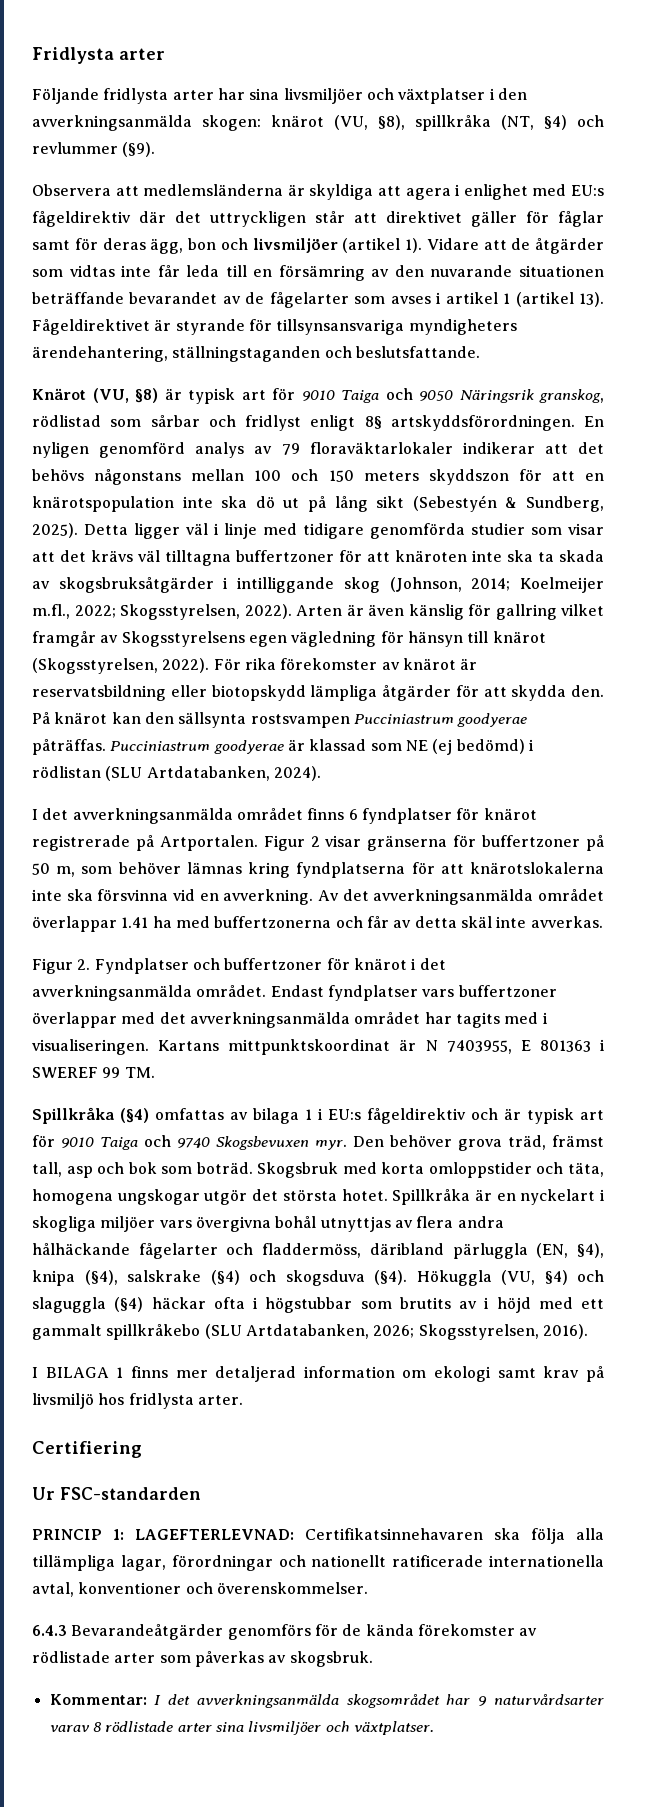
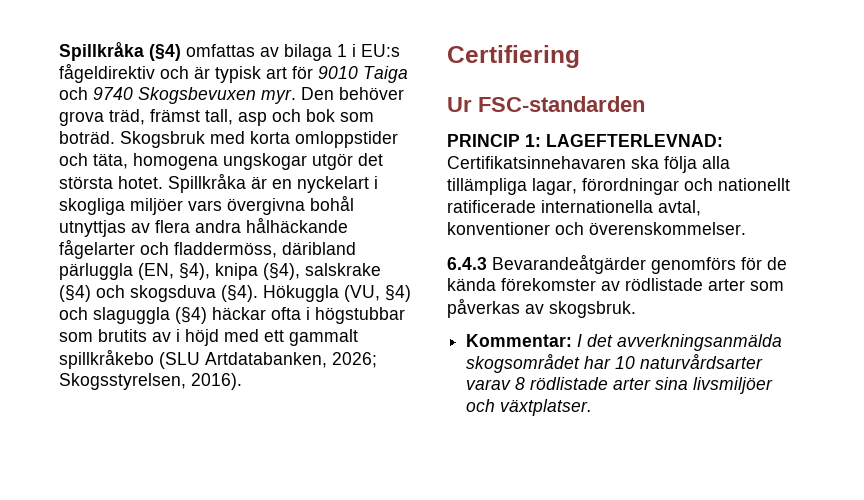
[32,47,165,64] [32,88,527,104] [32,115,604,131] [32,142,156,157] [32,184,605,200] [32,211,604,227] [32,238,604,254] [32,265,605,281] [32,292,604,308] [32,319,517,335] [32,346,480,362] [32,388,604,404] [32,415,604,431] [32,442,604,458] [32,469,605,485] [32,495,605,512] [32,523,604,539] [32,550,604,566] [32,577,604,593] [32,604,604,620] [32,631,546,647] [32,658,478,674] [32,685,604,701] [32,712,528,728] [32,739,534,755] [32,766,321,781] [32,808,537,824] [32,835,605,851] [32,862,604,878] [32,889,604,905] [32,916,603,932] [32,958,446,974] [32,985,557,1001] [32,1012,548,1028] [32,1039,605,1055] [32,1067,155,1078] Fridlysta arter // Följande fridlysta arter har sina livsmiljöer och växtplatser i den avverkningsanmälda skogen: knärot (VU, §8), spillkråka (NT, §4) och revlummer (§9). // Observera att medlemsländerna är skyldiga att agera i enlighet med EU:s fågeldirektiv där det uttryckligen står att direktivet gäller för fåglar samt för deras ägg, bon och livsmiljöer (artikel 1). Vidare att de åtgärder som vidtas inte får leda till en försämring av den nuvarande situationen beträffande bevarandet av de fågelarter som avses i artikel 1 (artikel 13). Fågeldirektivet är styrande för tillsynsansvariga myndigheters ärendehantering, ställningstaganden och beslutsfattande. // Knärot (VU, §8) är typisk art för 9010 Taiga och 9050 Näringsrik granskog, rödlistad som sårbar och fridlyst enligt 8§ artskyddsförordningen. En nyligen genomförd analys av 79 floraväktarlokaler indikerar att det behövs någonstans mellan 100 och 150 meters skyddszon för att en knärotspopulation inte ska dö ut på lång sikt (Sebestyén & Sundberg, 2025). Detta ligger väl i linje med tidigare genomförda studier som visar att det krävs väl tilltagna buffertzoner för att knäroten inte ska ta skada av skogsbruksåtgärder i intilliggande skog (Johnson, 2014; Koelmeijer m.fl., 2022; Skogsstyrelsen, 2022). Arten är även känslig för gallring vilket framgår av Skogsstyrelsens egen vägledning för hänsyn till knärot (Skogsstyrelsen, 2022). För rika förekomster av knärot är reservatsbildning eller biotopskydd lämpliga åtgärder för att skydda den. På knärot kan den sällsynta rostsvampen Pucciniastrum goodyerae påträffas. Pucciniastrum goodyerae är klassad som NE (ej bedömd) i rödlistan (SLU Artdatabanken, 2024). // I det avverkningsanmälda området finns 6 fyndplatser för knärot registrerade på Artportalen. Figur 2 visar gränserna för buffertzoner på 50 m, som behöver lämnas kring fyndplatserna för att knärotslokalerna inte ska försvinna vid en avverkning. Av det avverkningsanmälda området överlappar 1.41 ha med buffertzonerna och får av detta skäl inte avverkas. // Figur 2. Fyndplatser och buffertzoner för knärot i det avverkningsanmälda området. Endast fyndplatser vars buffertzoner överlappar med det avverkningsanmälda området har tagits med i visualiseringen. Kartans mittpunktskoordinat är N 7403955, E 801363 i SWEREF 99 TM. // -> (59, 51) none
[32,1366,604,1382] [32,1393,243,1409] // I BILAGA 1 finns mer detaljerad information om ekologi samt krav på livsmiljö hos fridlysta arter. -> (242, 381) none
[478,1696,488,1706] 9 -> [615,356,636,369] 10

